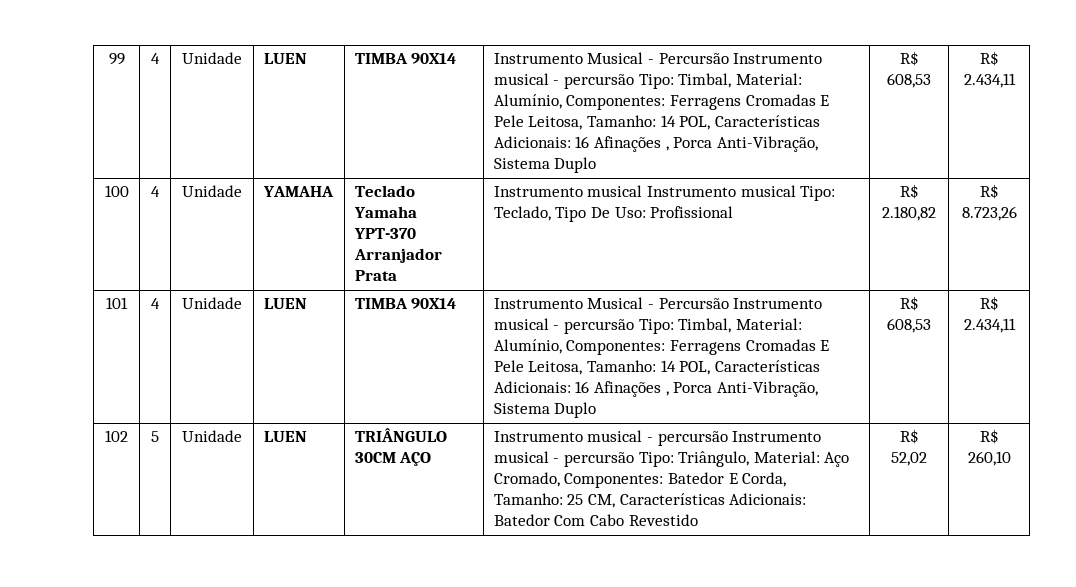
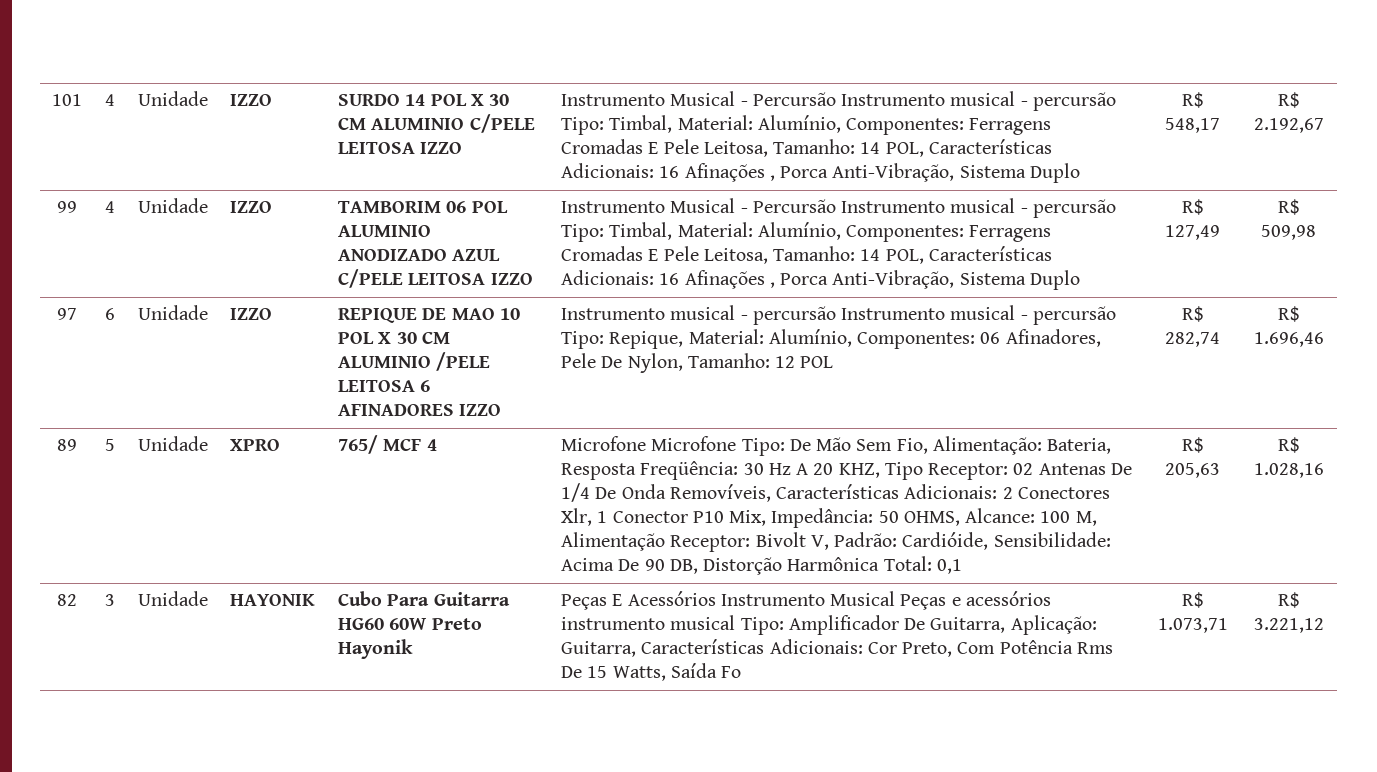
[108,53,125,65] [151,53,160,64] [182,52,242,64] [263,53,307,64] [354,53,457,64] 99 | 4 | Unidade | LUEN | TIMBA 90X14 -> [52,94,82,106] [105,94,115,106] [138,91,208,106] [230,94,273,106] [338,94,510,106] [338,114,535,133] [338,142,463,154] 101 | 4 | Unidade | IZZO | SURDO 14 POL X 30 CM ALUMINIO C/PELE LEITOSA IZZO
[887,73,931,88] [979,51,999,66] [963,73,1016,88] [104,185,129,197] [151,186,160,197] [182,185,242,197] [262,186,334,197] [354,185,415,197] [353,206,417,218] [353,228,416,239] [353,248,442,263] [354,270,397,281] [493,185,836,201] [493,206,734,222] [899,184,919,199] [882,206,936,221] [979,184,999,199] [961,206,1017,221] [106,297,128,309] [151,298,160,309] [182,297,242,309] [263,298,307,309] [354,298,457,309] 608,53 | R$ 2.434,11 // 100 | 4 | Unidade | YAMAHA | Teclado Yamaha YPT-370 Arranjador Prata | Instrumento musical Instrumento musical Tipo: Teclado, Tipo De Uso: Profissional | R$ 2.180,82 | R$ 8.723,26 // 101 | 4 | Unidade | LUEN | TIMBA 90X14 -> [1165,118,1220,133] [1277,92,1300,108] [1253,118,1324,133] [57,201,77,213] [105,201,115,213] [138,198,208,213] [230,201,273,213] [338,201,508,213] [338,225,432,237] [338,249,501,261] [338,269,533,288] 548,17 | R$ 2.192,67 // 99 | 4 | Unidade | IZZO | TAMBORIM 06 POL ALUMINIO ANODIZADO AZUL C/PELE LEITOSA IZZO
[887,318,931,333] [979,296,999,311] [963,318,1016,333] [105,430,128,442] [151,431,159,442] [182,430,242,442] [263,431,307,442] [354,428,447,442] [354,452,432,466] 608,53 | R$ 2.434,11 // 102 | 5 | Unidade | LUEN | TRIÂNGULO 30CM AÇO -> [1165,225,1220,240] [1277,199,1300,215] [1261,225,1316,240] [57,308,77,320] [105,308,115,320] [138,305,208,320] [230,308,273,320] [338,308,520,323] [338,331,450,344] [338,352,491,371] [338,380,431,392] [338,404,502,416] 127,49 | R$ 509,98 // 97 | 6 | Unidade | IZZO | REPIQUE DE MAO 10 POL X 30 CM ALUMINIO /PELE LEITOSA 6 AFINADORES IZZO
[678,451,850,467] [493,472,787,488] [493,493,807,508] [493,514,698,526] [899,429,919,444] [891,452,927,466] [979,429,999,444] [967,451,1011,466] Triângulo, Material: Aço Cromado, Componentes: Batedor E Corda, Tamanho: 25 CM, Características Adicionais: Batedor Com Cabo Revestido | R$ 52,02 | R$ 260,10 -> [609,329,1101,349] [561,353,834,373] [1181,306,1204,322] [1165,332,1220,347] [1277,306,1300,322] [1253,332,1324,347] [57,439,77,451] [105,439,115,451] [138,436,208,451] [230,439,281,451] [338,435,437,454] [561,436,1112,456] [561,461,1132,480] [561,483,1110,502] [561,508,1097,528] [561,532,1111,552] [561,556,962,575] [1181,437,1204,453] [1165,463,1220,478] [1277,437,1300,453] [1253,463,1324,478] [57,594,77,606] [105,594,115,606] [138,591,208,606] [230,594,316,606] [338,591,510,606] [338,618,482,630] [338,639,414,659] [561,591,1051,610] [561,615,1097,635] [561,639,1113,657] [561,663,742,681] [1181,592,1204,608] [1157,618,1228,633] [1277,592,1300,608] [1253,618,1324,633] Repique, Material: Alumínio, Componentes: 06 Afinadores, Pele De Nylon, Tamanho: 12 POL | R$ 282,74 | R$ 1.696,46 // 89 | 5 | Unidade | XPRO | 765/ MCF 4 | Microfone Microfone Tipo: De Mão Sem Fio, Alimentação: Bateria, Resposta Freqüência: 30 Hz A 20 KHZ, Tipo Receptor: 02 Antenas De 1/4 De Onda Removíveis, Características Adicionais: 2 Conectores Xlr, 1 Conector P10 Mix, Impedância: 50 OHMS, Alcance: 100 M, Alimentação Receptor: Bivolt V, Padrão: Cardióide, Sensibilidade: Acima De 90 DB, Distorção Harmônica Total: 0,1 | R$ 205,63 | R$ 1.028,16 // 82 | 3 | Unidade | HAYONIK | Cubo Para Guitarra HG60 60W Preto Hayonik | Peças E Acessórios Instrumento Musical Peças e acessórios instrumento musical Tipo: Amplificador De Guitarra, Aplicação: Guitarra, Características Adicionais: Cor Preto, Com Potência Rms De 15 Watts, Saída Fo | R$ 1.073,71 | R$ 3.221,12

